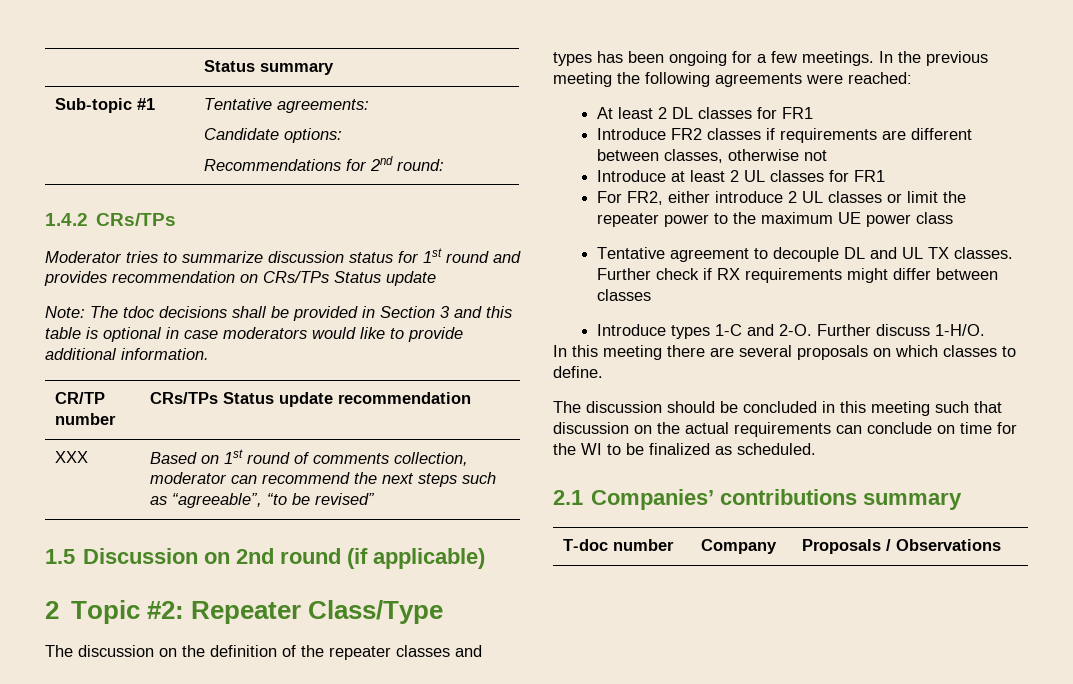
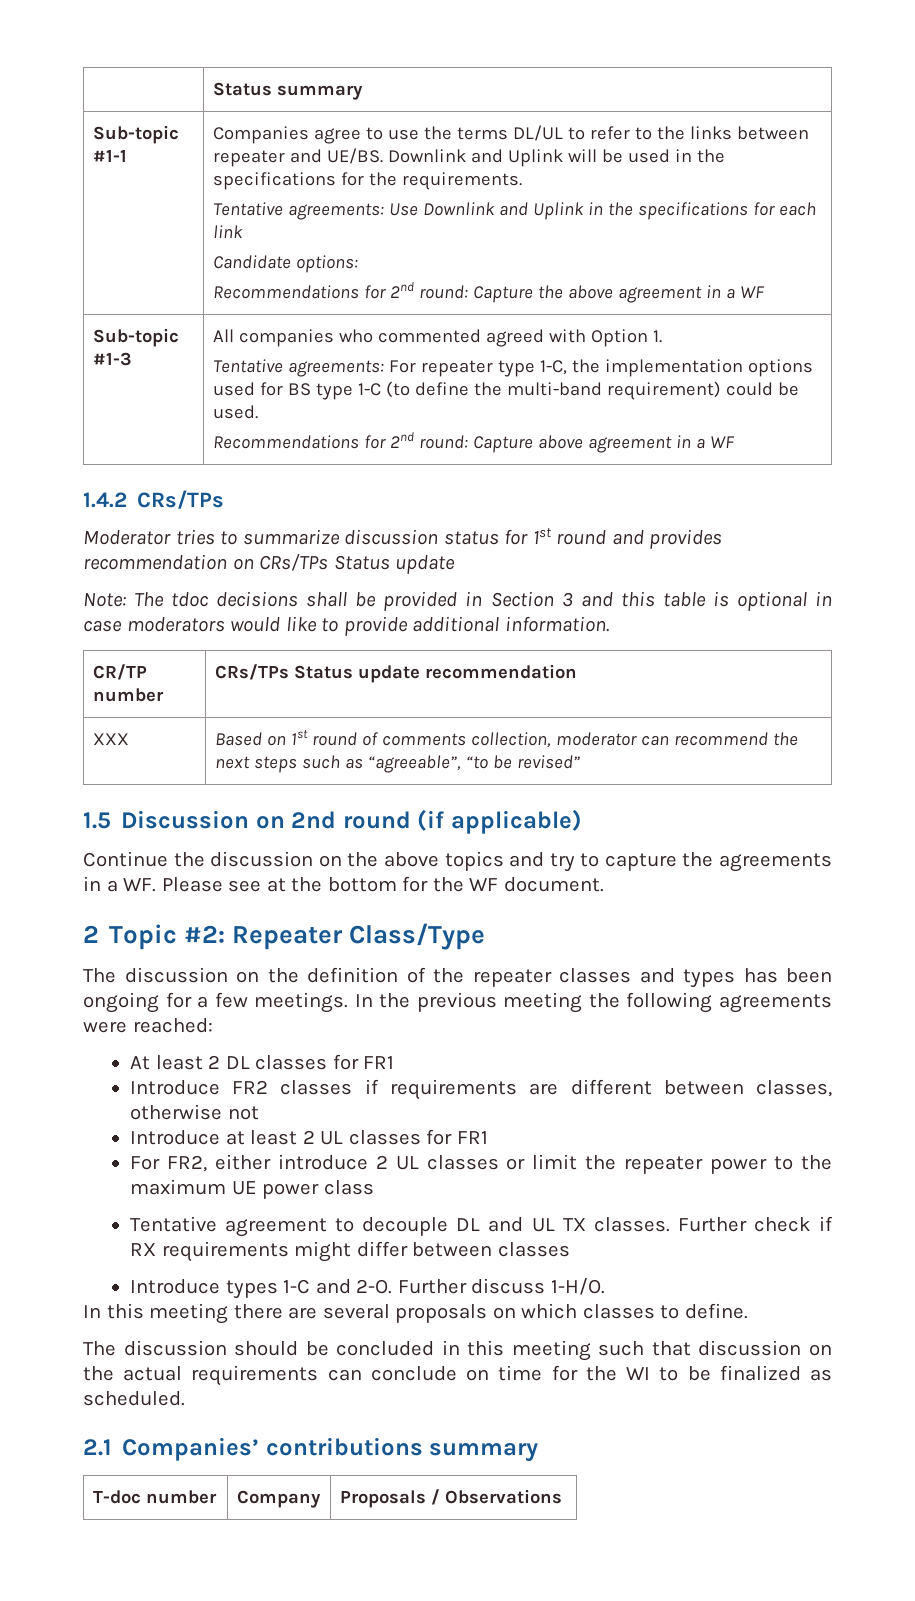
[136,98,155,110] [203,98,369,113] #1 | Tentative agreements: -> [92,149,127,162] [212,125,809,144] [212,148,725,167] [212,172,522,190] [212,202,816,220] [212,225,243,238] #1-1 | Companies agree to use the terms DL/UL to refer to the links between repeater and UE/BS. Downlink and Uplink will be used in the specifications for the requirements. // Tentative agreements: Use Downlink and Uplink in the specifications for each link
(444, 165) none -> [472,285,765,303] [92,328,179,347] [92,352,132,366] [212,329,662,347] [212,359,813,377] [212,381,799,400] [212,405,258,419] [212,432,735,453] Capture the above agreement in a WF // Sub-topic #1-3 | All companies who commented agreed with Option 1. // Tentative agreements: For repeater type 1-C, the implementation options used for BS type 1-C (to define the multi-band requirement) could be used. // Recommendations for 2nd round: Capture above agreement in a WF
(486, 558) none -> [83,851,832,872] [83,876,604,892] // Continue the discussion on the above topics and try to capture the agreements in a WF. Please see at the bottom for the WF document.

